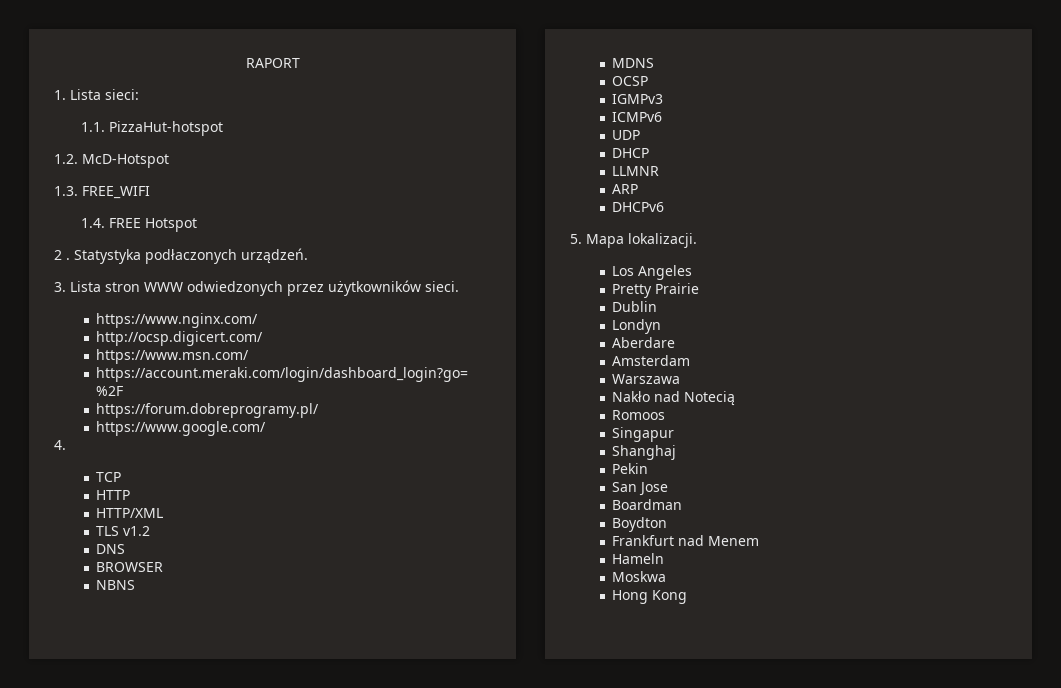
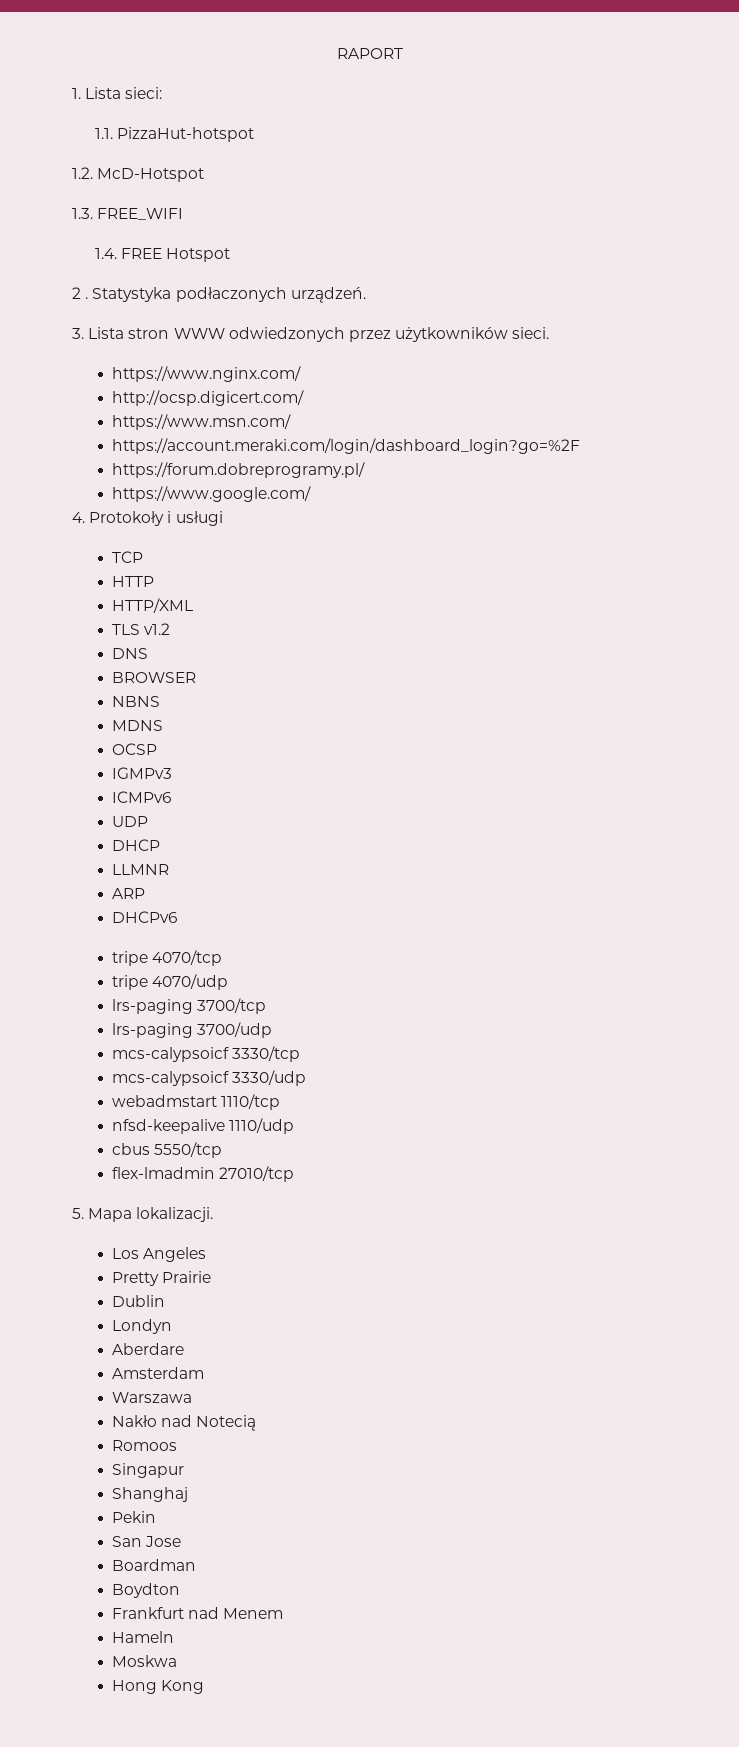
(66, 445) none -> [89,511,223,526] Protokoły i usługi
(665, 207) none -> [111,950,223,966] [111,974,229,990] [111,998,267,1014] [111,1022,273,1038] [111,1046,301,1062] [111,1070,307,1086] [111,1094,281,1110] [111,1118,295,1134] [111,1142,223,1158] [111,1166,295,1182] // tripe 4070/tcp // tripe 4070/udp // lrs-paging 3700/tcp // lrs-paging 3700/udp // mcs-calypsoicf 3330/tcp // mcs-calypsoicf 3330/udp // webadmstart 1110/tcp // nfsd-keepalive 1110/udp // cbus 5550/tcp // flex-lmadmin 27010/tcp

